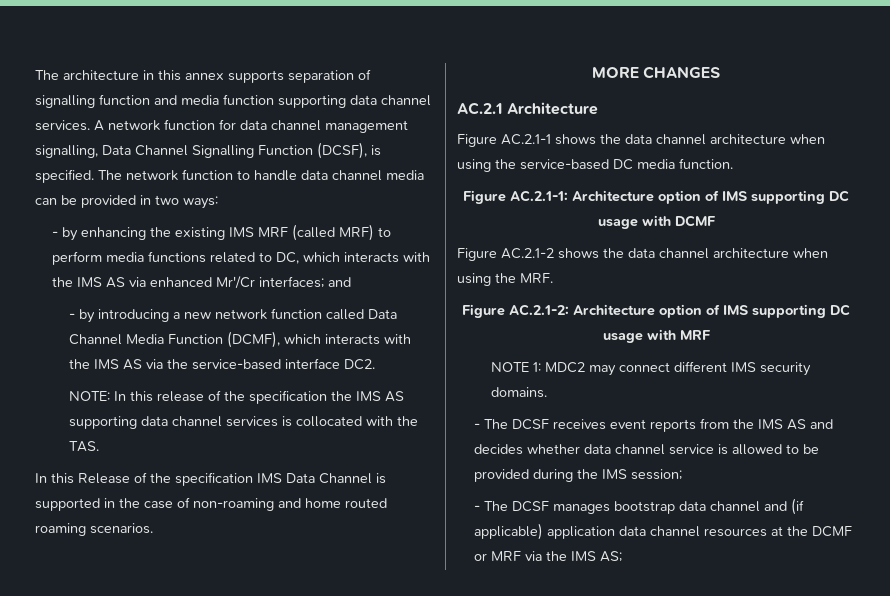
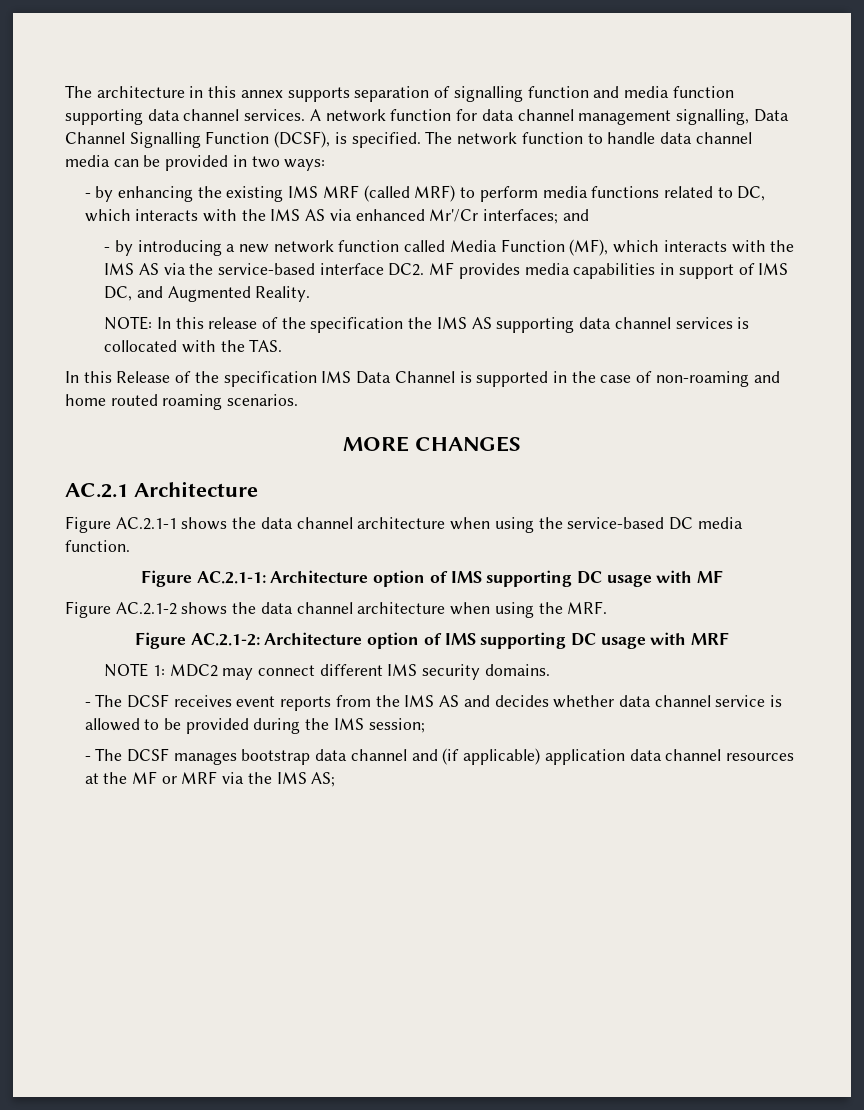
[368,309,398,319] [69,334,123,345] Data Channel -> (446, 246) none
[227,331,281,348] (DCMF), -> [569,239,609,256] (MF),
(376, 364) none -> [429,262,789,279] [104,286,311,302] MF provides media capabilities in support of IMS DC, and Augmented Reality.
[674,215,715,227] DCMF -> [697,570,724,583] MF
[812,526,853,537] DCMF -> [131,771,157,784] MF

